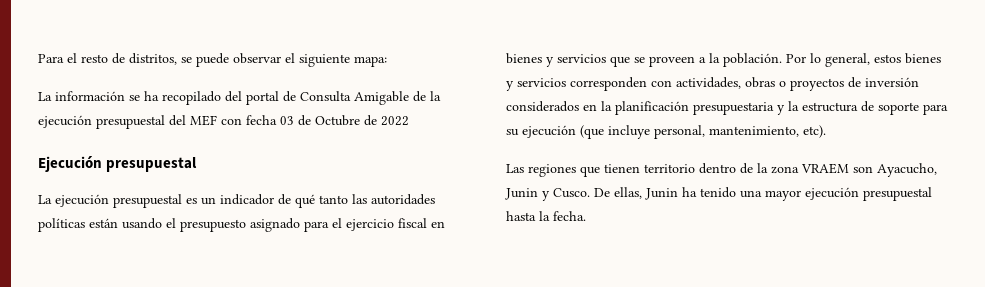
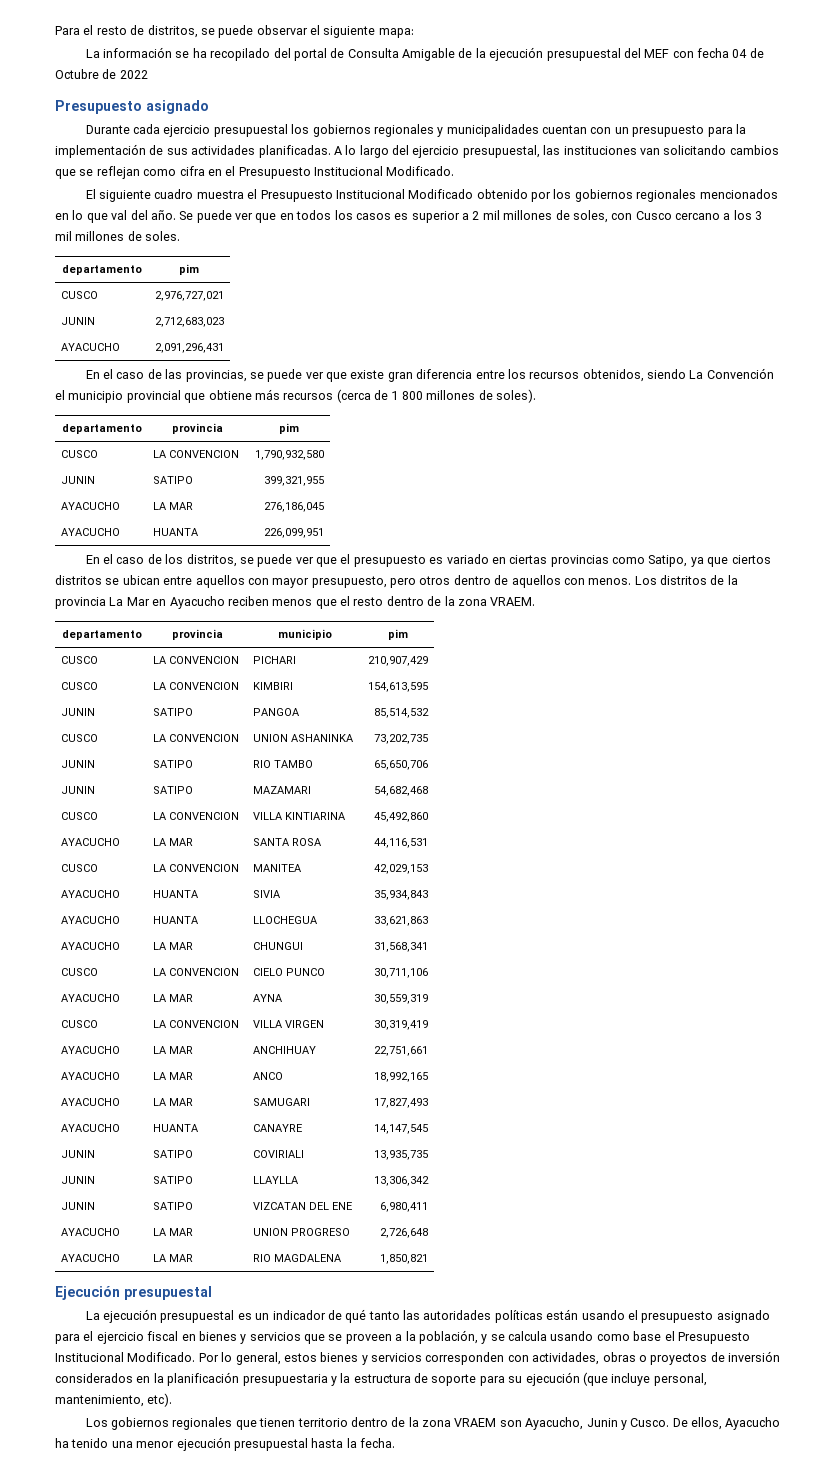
[280,116,294,125] 03 -> [732,49,748,58] 04
(409, 121) none -> [55,100,209,114] [85,124,746,137] [55,144,779,158] [55,166,455,179] [85,189,778,202] [55,210,763,223] [55,231,181,241] [61,265,142,275] [178,264,199,275] [60,291,98,299] [155,291,225,301] [60,317,95,325] [155,317,225,327] [60,343,120,351] [155,343,225,353] [85,368,774,382] [55,389,536,403] [61,424,142,434] [172,423,223,434] [278,423,299,434] [60,450,98,458] [152,450,239,458] [255,450,325,460] [60,476,95,484] [152,476,193,484] [264,476,325,486] [60,502,120,510] [152,502,193,510] [264,502,325,512] [60,528,120,536] [152,528,199,536] [264,528,325,538] [85,554,771,567] [55,575,738,588] [55,596,536,609] [61,630,142,640] [172,629,223,640] [277,629,332,640] [387,629,408,640] [60,656,98,664] [152,656,239,664] [252,656,296,664] [368,656,429,666] [60,682,98,690] [152,682,239,690] [252,682,293,690] [368,682,429,692] [60,708,95,716] [152,708,193,716] [252,708,300,716] [374,708,430,718] [60,734,98,742] [152,734,239,742] [252,734,354,742] [374,734,429,744] [60,760,95,768] [152,760,193,768] [252,760,313,768] [374,760,429,770] [60,786,95,794] [152,786,193,794] [252,786,311,794] [374,786,429,796] [60,812,98,820] [152,812,239,820] [252,812,346,820] [374,812,429,822] [60,838,120,846] [152,838,193,846] [252,838,322,846] [374,838,429,848] [60,864,98,872] [152,864,239,872] [252,864,302,872] [374,864,429,874] [60,890,120,898] [152,890,199,898] [252,890,281,898] [374,890,429,900] [60,916,120,924] [152,916,199,924] [252,916,318,924] [374,916,429,926] [60,942,120,950] [152,942,193,950] [252,942,303,950] [374,942,429,952] [60,968,98,976] [152,968,239,976] [252,968,325,976] [374,968,429,978] [60,994,120,1002] [152,994,193,1002] [252,994,283,1002] [374,994,429,1004] [60,1020,98,1028] [152,1020,239,1028] [252,1020,324,1028] [374,1020,429,1030] [60,1046,120,1054] [152,1046,193,1054] [252,1046,316,1054] [374,1046,429,1056] [60,1072,120,1080] [152,1072,193,1080] [252,1072,283,1080] [374,1072,429,1082] [60,1098,120,1106] [152,1098,193,1106] [252,1098,310,1106] [374,1098,429,1108] [60,1124,120,1132] [152,1124,199,1132] [252,1124,302,1132] [374,1124,429,1134] [60,1150,95,1158] [152,1150,193,1158] [252,1150,304,1158] [374,1150,429,1160] [60,1176,95,1184] [152,1176,193,1184] [252,1176,299,1184] [374,1176,430,1186] [60,1202,95,1210] [152,1202,193,1210] [252,1202,352,1210] [380,1202,429,1212] [60,1228,120,1236] [152,1228,193,1236] [252,1228,350,1236] [380,1228,429,1238] [60,1254,120,1262] [152,1254,193,1262] [252,1254,342,1262] [380,1254,429,1264] // Presupuesto asignado // Durante cada ejercicio presupuestal los gobiernos regionales y municipalidades cuentan con un presupuesto para la implementación de sus actividades planificadas. A lo largo del ejercicio presupuestal, las instituciones van solicitando cambios que se reflejan como cifra en el Presupuesto Institucional Modificado. // El siguiente cuadro muestra el Presupuesto Institucional Modificado obtenido por los gobiernos regionales mencionados en lo que val del año. Se puede ver que en todos los casos es superior a 2 mil millones de soles, con Cusco cercano a los 3 mil millones de soles. // departamento | pim // CUSCO | 2,976,727,021 // JUNIN | 2,712,683,023 // AYACUCHO | 2,091,296,431 // En el caso de las provincias, se puede ver que existe gran diferencia entre los recursos obtenidos, siendo La Convención el municipio provincial que obtiene más recursos (cerca de 1 800 millones de soles). // departamento | provincia | pim // CUSCO | LA CONVENCION | 1,790,932,580 // JUNIN | SATIPO | 399,321,955 // AYACUCHO | LA MAR | 276,186,045 // AYACUCHO | HUANTA | 226,099,951 // En el caso de los distritos, se puede ver que el presupuesto es variado en ciertas provincias como Satipo, ya que ciertos distritos se ubican entre aquellos con mayor presupuesto, pero otros dentro de aquellos con menos. Los distritos de la provincia La Mar en Ayacucho reciben menos que el resto dentro de la zona VRAEM. // departamento | provincia | municipio | pim // CUSCO | LA CONVENCION | PICHARI | 210,907,429 // CUSCO | LA CONVENCION | KIMBIRI | 154,613,595 // JUNIN | SATIPO | PANGOA | 85,514,532 // CUSCO | LA CONVENCION | UNION ASHANINKA | 73,202,735 // JUNIN | SATIPO | RIO TAMBO | 65,650,706 // JUNIN | SATIPO | MAZAMARI | 54,682,468 // CUSCO | LA CONVENCION | VILLA KINTIARINA | 45,492,860 // AYACUCHO | LA MAR | SANTA ROSA | 44,116,531 // CUSCO | LA CONVENCION | MANITEA | 42,029,153 // AYACUCHO | HUANTA | SIVIA | 35,934,843 // AYACUCHO | HUANTA | LLOCHEGUA | 33,621,863 // AYACUCHO | LA MAR | CHUNGUI | 31,568,341 // CUSCO | LA CONVENCION | CIELO PUNCO | 30,711,106 // AYACUCHO | LA MAR | AYNA | 30,559,319 // CUSCO | LA CONVENCION | VILLA VIRGEN | 30,319,419 // AYACUCHO | LA MAR | ANCHIHUAY | 22,751,661 // AYACUCHO | LA MAR | ANCO | 18,992,165 // AYACUCHO | LA MAR | SAMUGARI | 17,827,493 // AYACUCHO | HUANTA | CANAYRE | 14,147,545 // JUNIN | SATIPO | COVIRIALI | 13,935,735 // JUNIN | SATIPO | LLAYLLA | 13,306,342 // JUNIN | SATIPO | VIZCATAN DEL ENE | 6,980,411 // AYACUCHO | LA MAR | UNION PROGRESO | 2,726,648 // AYACUCHO | LA MAR | RIO MAGDALENA | 1,850,821
[723,53,782,67] población. -> [418,1330,750,1344] [55,1352,196,1362] población, y se calcula usando como base el Presupuesto Institucional Modificado.
[506,164,576,177] Las regiones -> [85,1417,233,1430] Los gobiernos regionales
[614,187,678,200] ellas, Junin -> [691,1417,781,1430] ellos, Ayacucho
[765,190,801,201] mayor -> [136,1441,175,1448] menor

